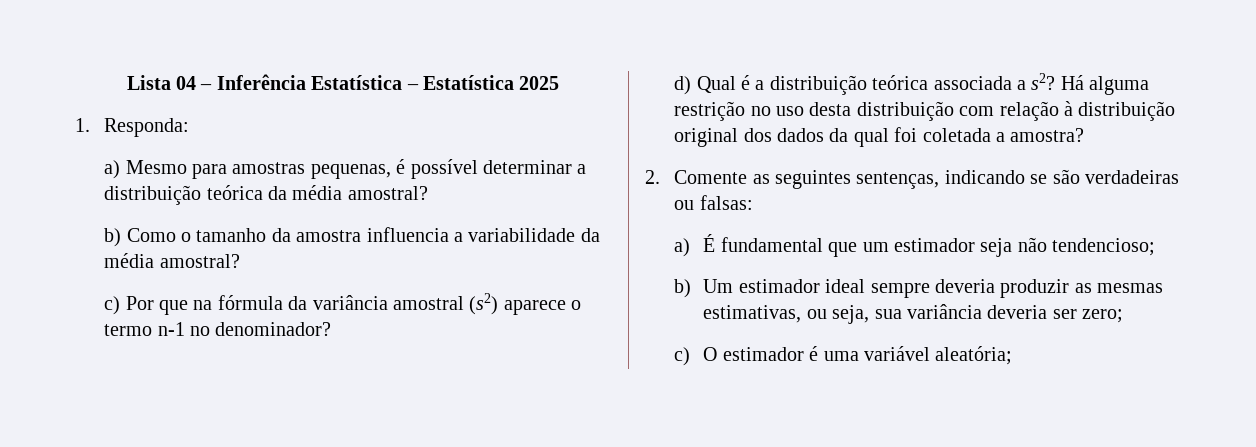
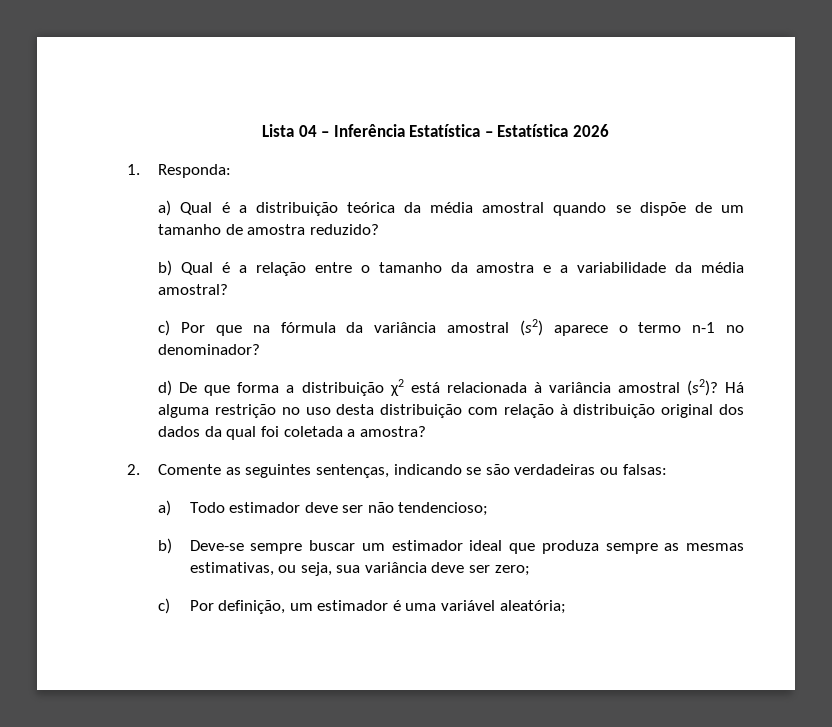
[519,76,560,90] 2025 -> [573,124,610,137] 2026
[125,159,573,179] Mesmo para amostras pequenas, é possível determinar -> [180,202,230,215] Qual é
[347,186,428,200] [104,228,176,247] amostral? // b) Como -> [482,202,744,216] [158,224,380,235] [158,260,352,276] amostral quando se dispõe de um tamanho de amostra reduzido? // b) Qual é a relação entre
[366,227,449,242] influencia -> [543,265,552,273] e
[696,73,1056,95] Qual é a distribuição teórica associada a s2? -> [179,379,718,396] De que forma a distribuição χ2 está relacionada à variância amostral (s2)?
[703,234,1156,257] [674,279,1070,298] É fundamental que um estimador seja não tendencioso; // b) Um estimador ideal sempre deveria produzir -> [189,502,489,516] [158,538,658,554] Todo estimador deve ser não tendencioso; // b) Deve-se sempre buscar um estimador ideal que produza sempre
[987,305,1048,319] deveria -> [431,562,465,573] deve
[703,347,718,361] O -> [189,600,313,614] Por definição, um

